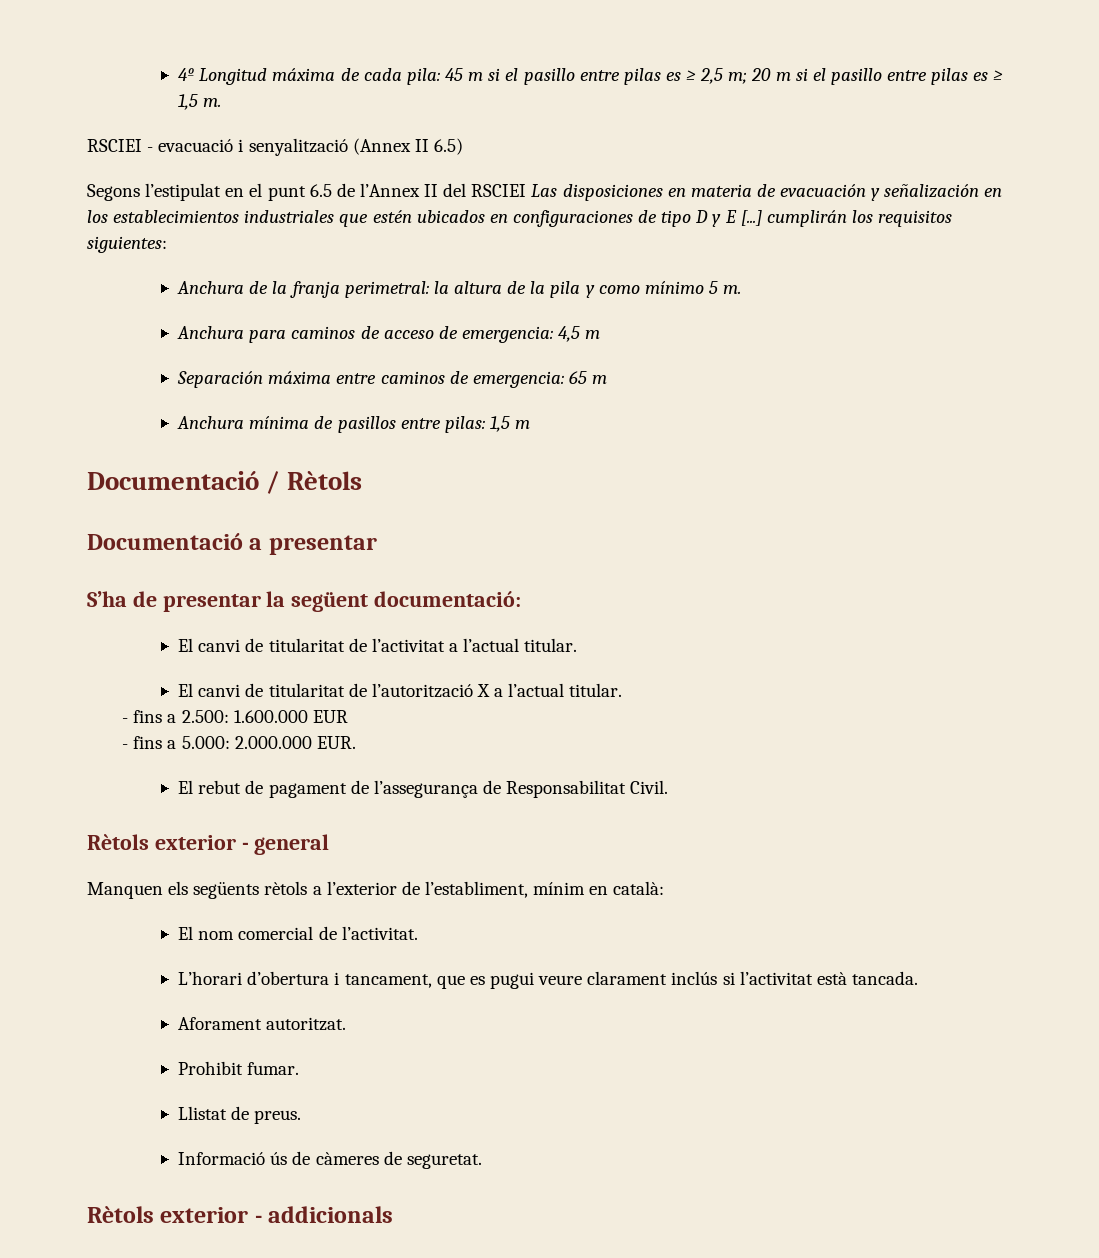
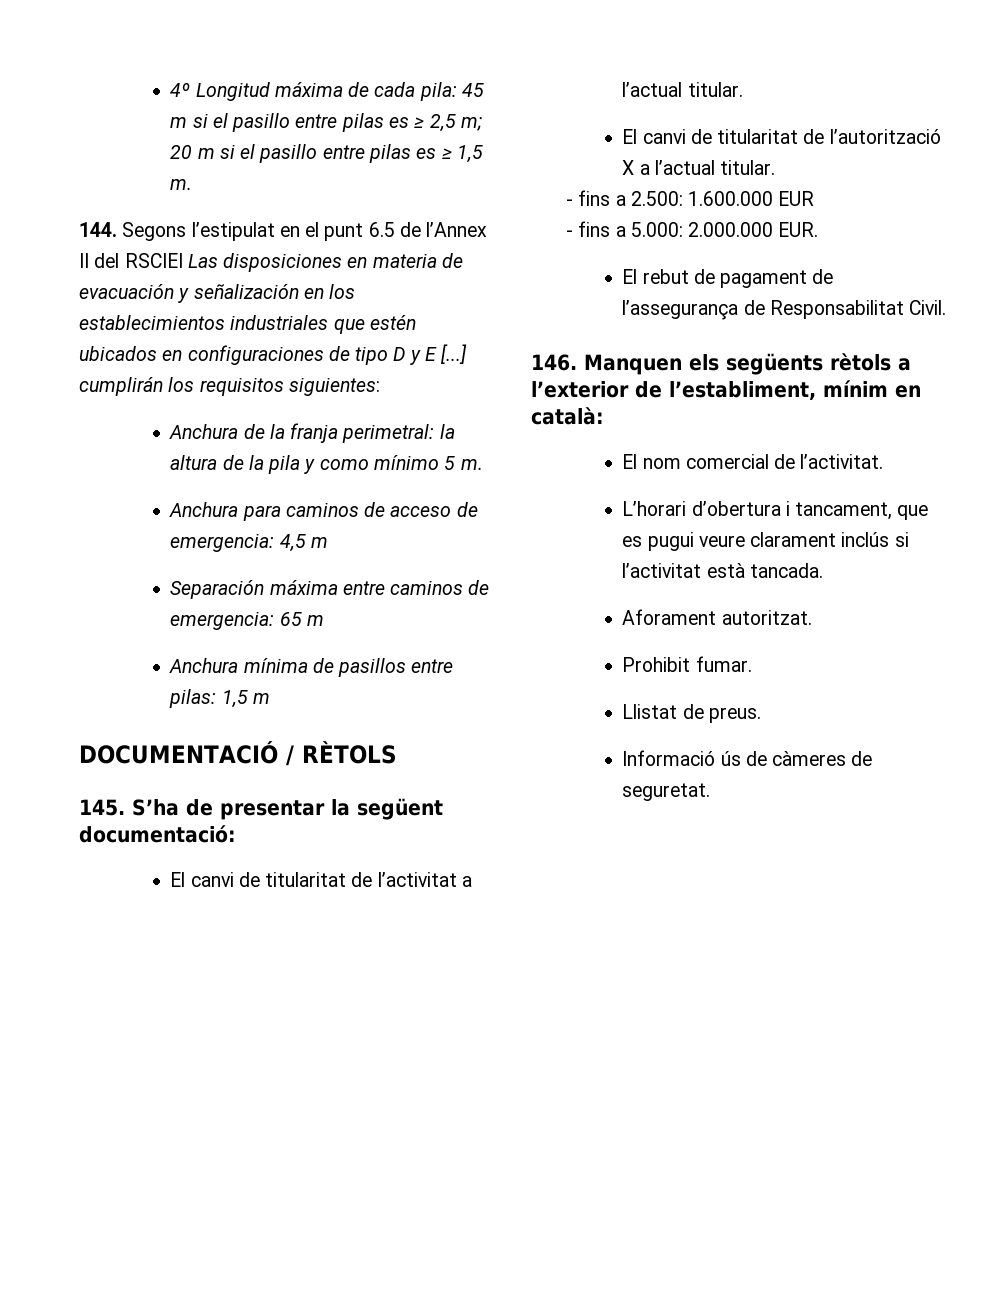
[87,138,463,156] RSCIEI - evacuació i senyalització (Annex II 6.5) // -> [79,222,117,237] 144.
[87,471,363,494] [87,533,377,555] Documentació / Rètols // Documentació a presentar // -> [79,741,397,766] [79,799,125,816] DOCUMENTACIÓ / RÈTOLS // 145.
[87,834,330,855] Rètols exterior - general // -> [531,354,577,371] 146.
[87,1206,394,1223] // Rètols exterior - addicionals -> (711, 792) none

